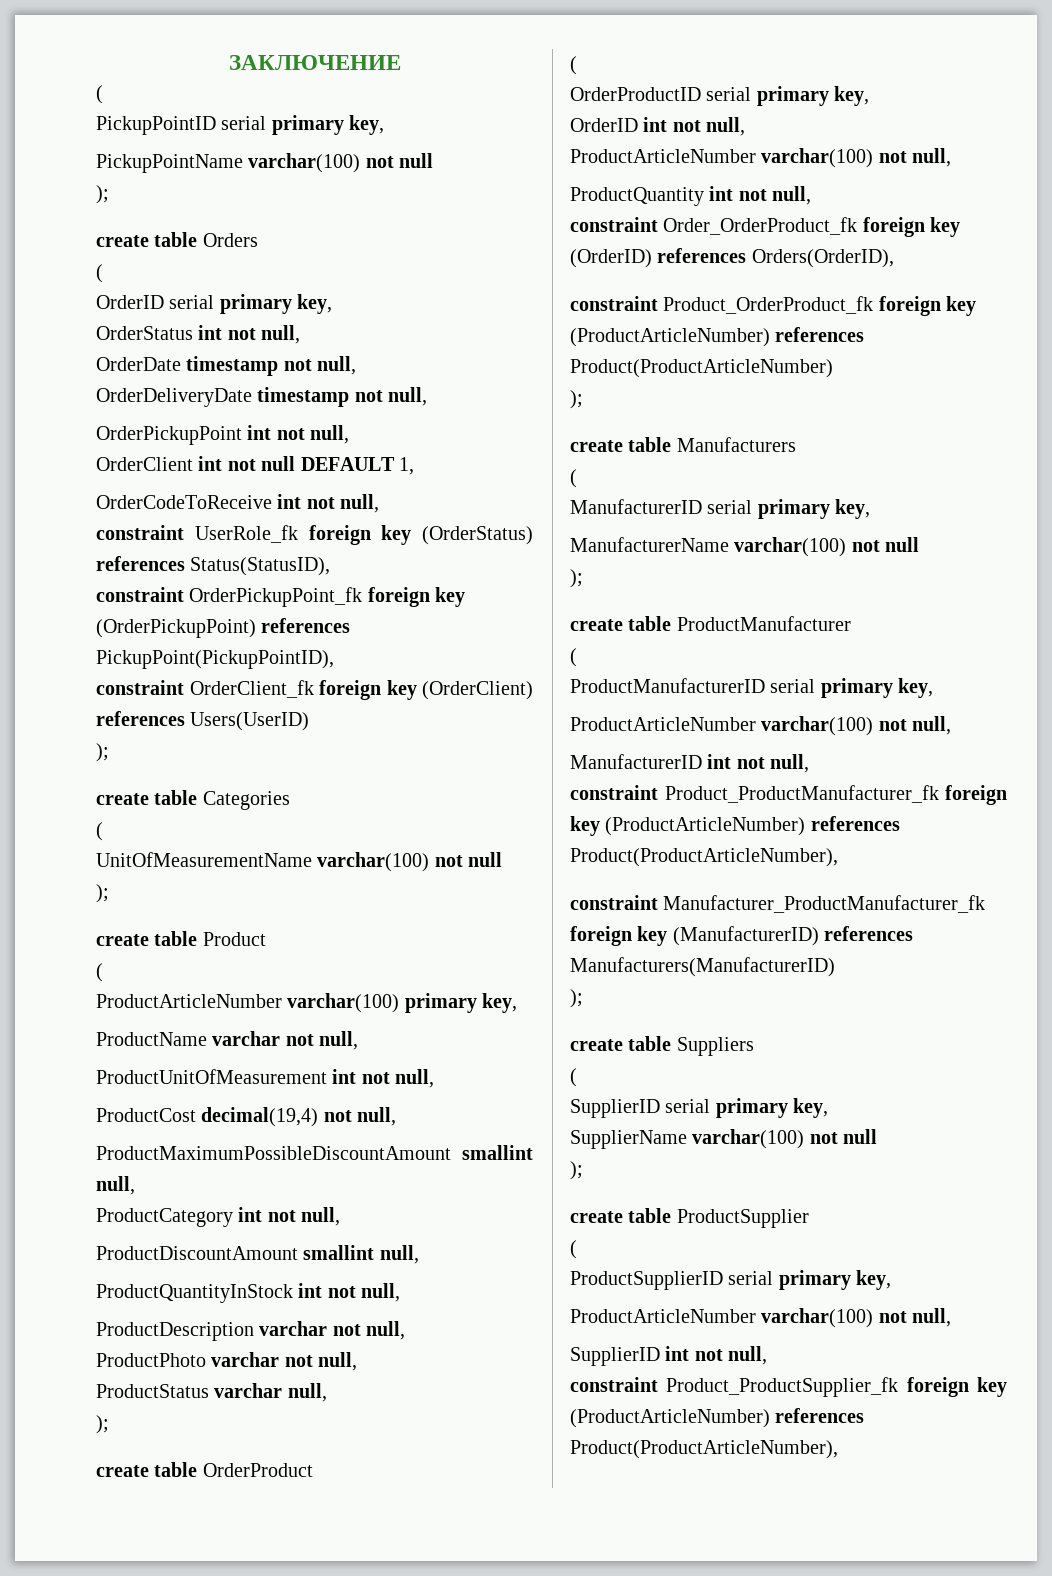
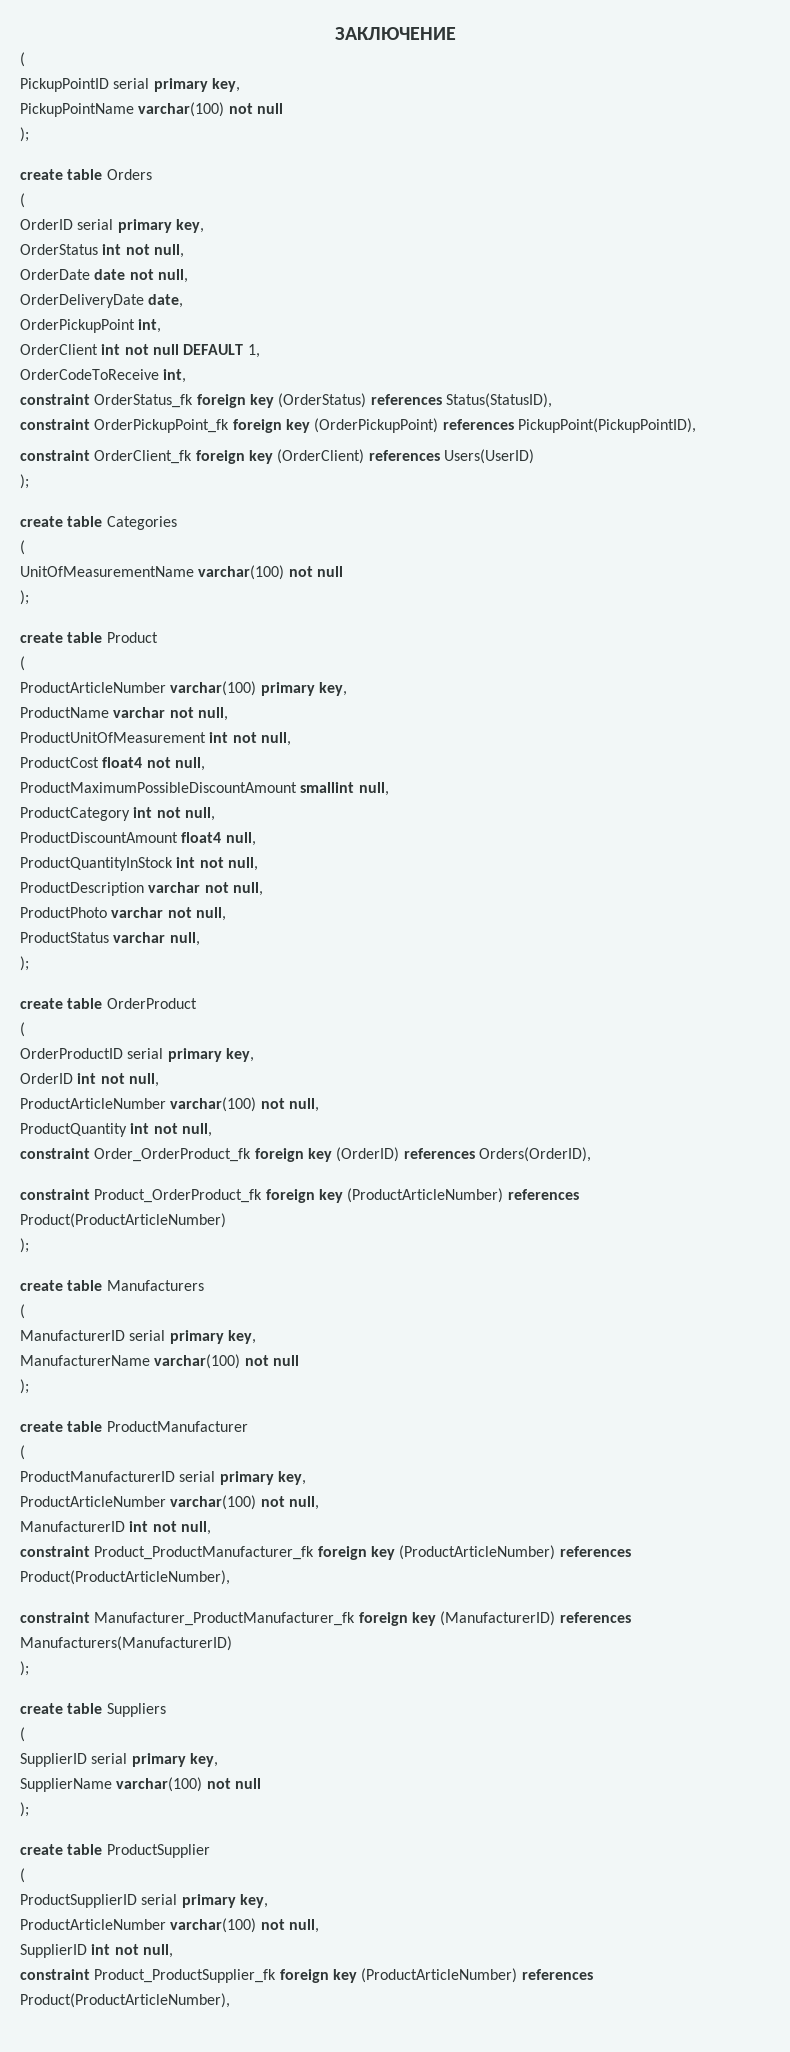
[186,356,279,376] timestamp -> [94,269,126,280] date
[257,387,428,407] [96,425,350,445] timestamp not null, // OrderPickupPoint int not null, -> [148,294,184,308] [20,319,162,333] date, // OrderPickupPoint int,
[277,494,380,513] [96,525,298,543] int not null, // constraint UserRole_fk -> [163,369,187,383] [20,394,194,408] int, // constraint OrderStatus_fk
[201,1107,319,1127] decimal(19,4) -> [102,757,143,768] float4
[303,1245,375,1260] smallint -> [181,832,222,843] float4

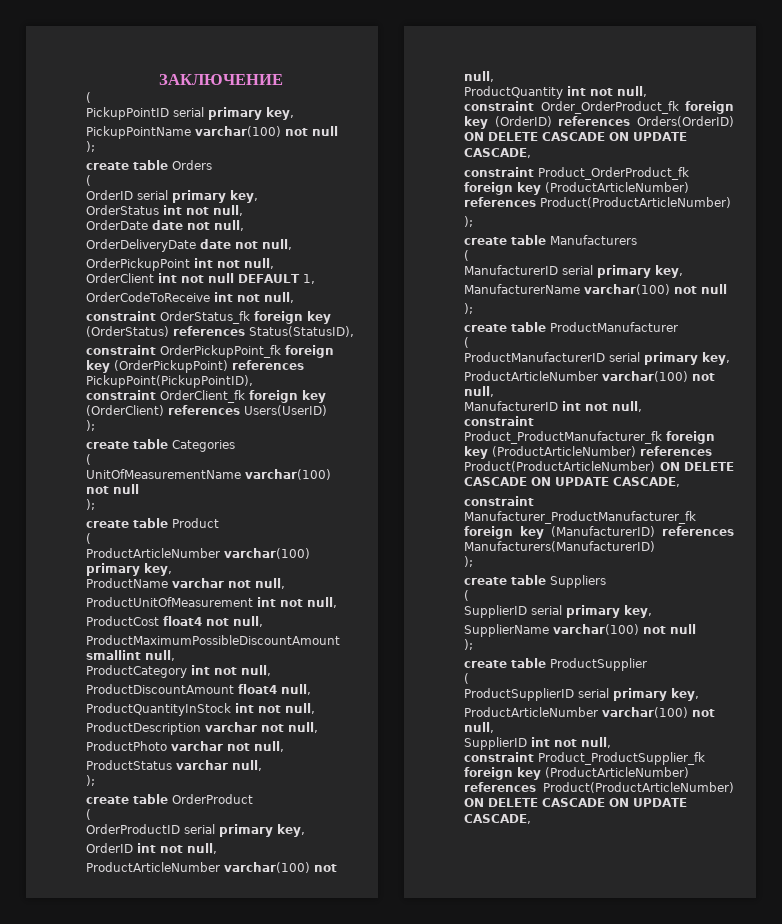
[148,294,184,308] [20,319,162,333] date, // OrderPickupPoint int, -> [200,239,292,250] [86,258,274,271] date not null, // OrderPickupPoint int not null,
[163,369,187,383] int, -> [213,292,294,303] int not null,
[478,1147,591,1162] Orders(OrderID), -> [637,116,734,127] [464,132,687,141] [464,148,531,158] Orders(OrderID) ON DELETE CASCADE ON UPDATE CASCADE,
[20,1570,230,1585] Product(ProductArticleNumber), -> [464,461,734,472] [464,477,680,487] Product(ProductArticleNumber) ON DELETE CASCADE ON UPDATE CASCADE,
[20,1993,230,2008] Product(ProductArticleNumber), -> [543,782,734,793] [464,798,687,807] [464,814,531,824] Product(ProductArticleNumber) ON DELETE CASCADE ON UPDATE CASCADE,

